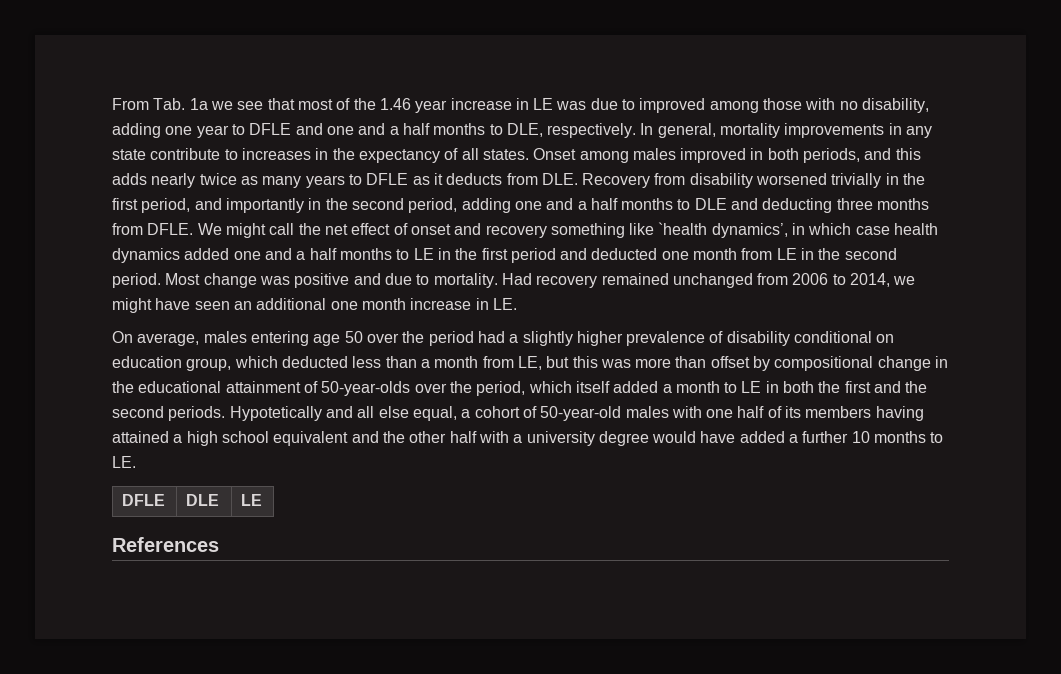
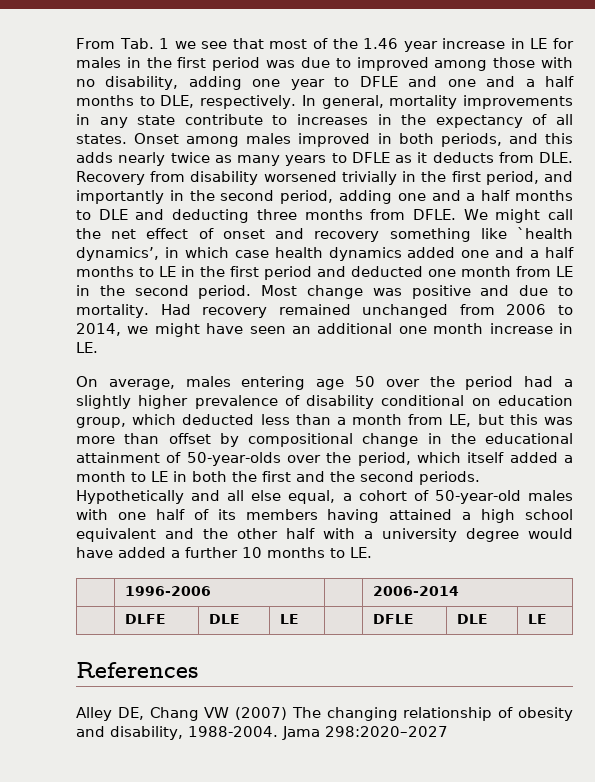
[189,98,208,110] 1a -> [159,38,170,49] 1
(554, 104) none -> [553,38,574,49] [76,57,261,71] for males in the first period
[229,406,322,421] Hypotetically -> [76,490,184,504] Hypothetically
(136, 462) none -> [125,586,212,596] [373,586,460,596] [125,614,167,624] [209,614,241,624] [280,614,300,624] | 1996-2006 | | 2006-2014 // | DLFE | DLE | LE | |
(219, 544) none -> [76,707,573,721] [76,726,448,740] // Alley DE, Chang VW (2007) The changing relationship of obesity and disability, 1988-2004. Jama 298:2020–2027

